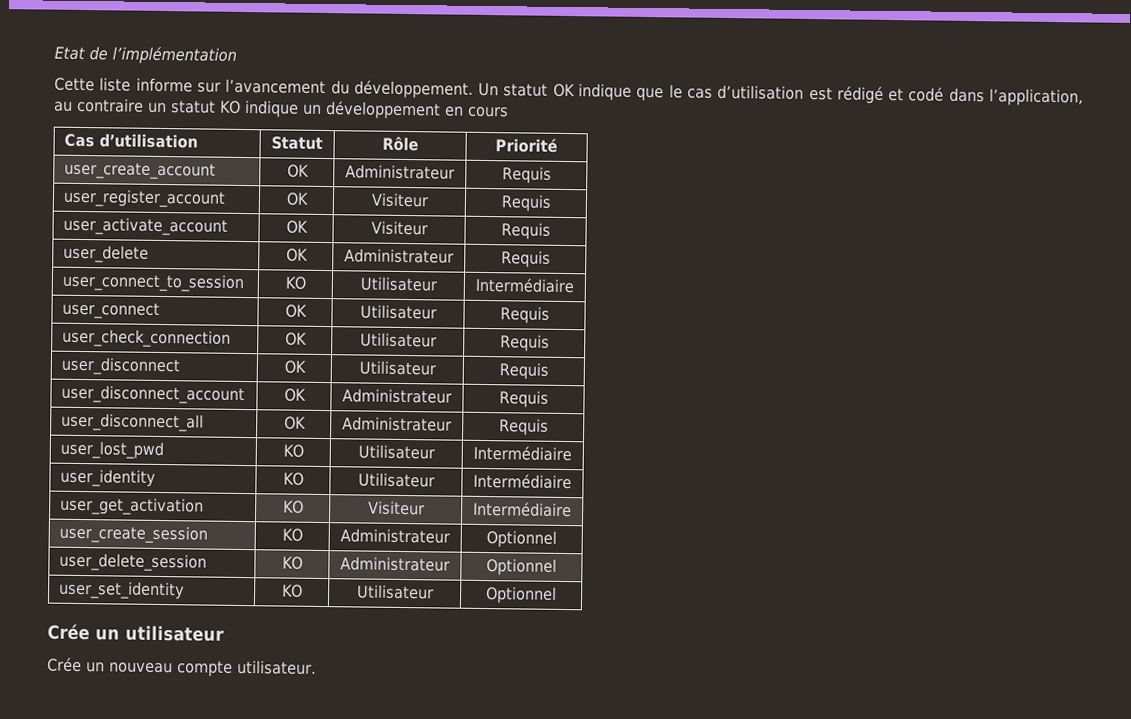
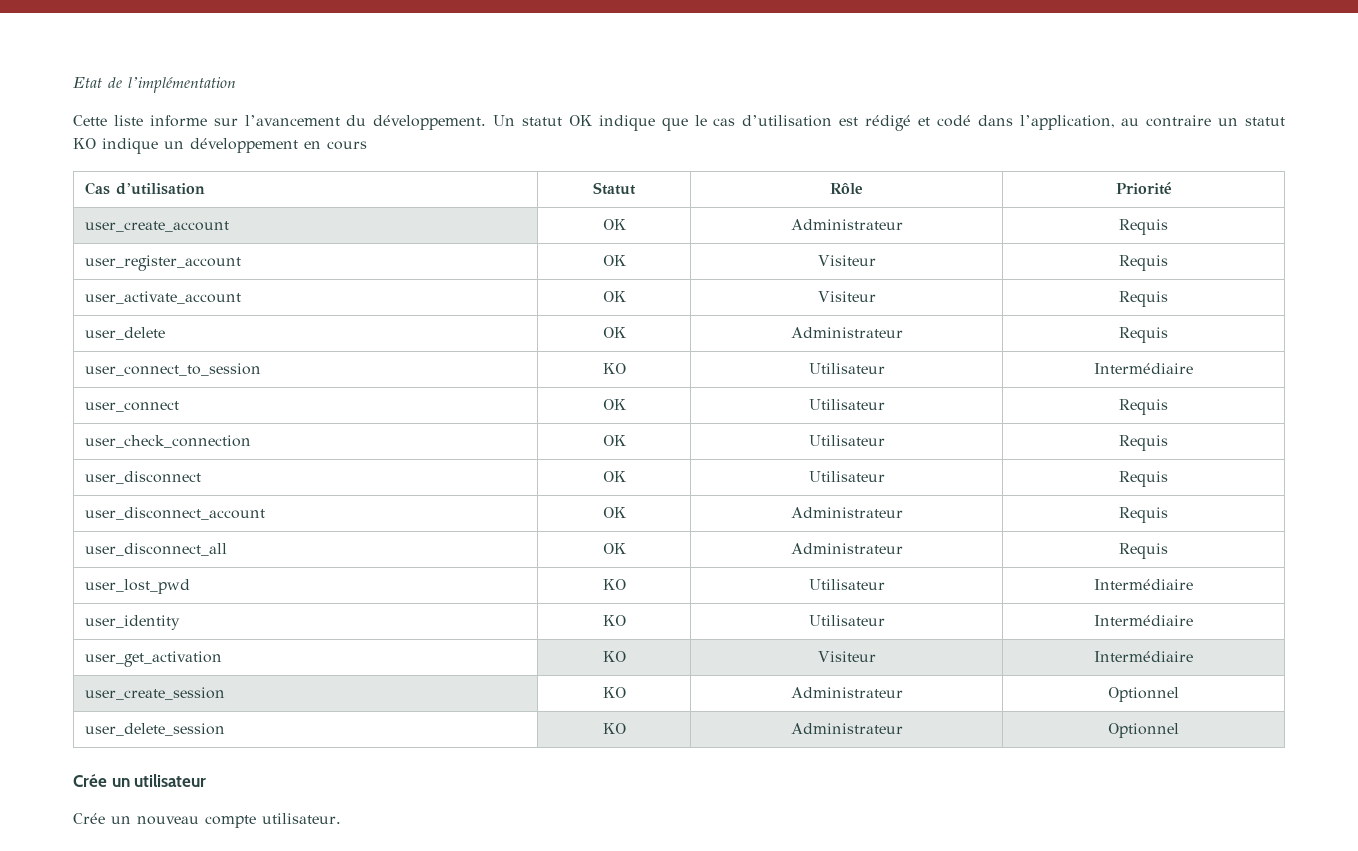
[59,580,186,600] [281,584,303,598] [356,584,434,600] [485,586,557,604] // user_set_identity | KO | Utilisateur | Optionnel -> (1179, 730) none

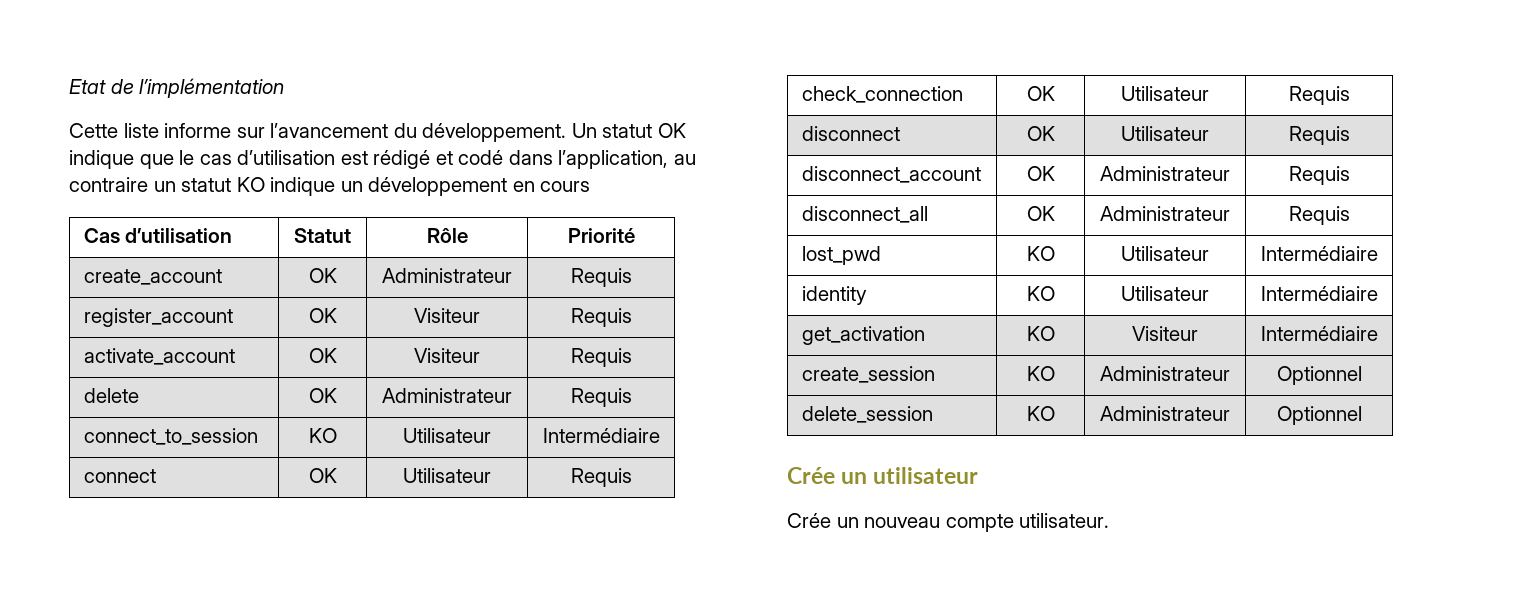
[85,221,230,232] [602,219,626,230] [790,219,903,230] [1119,219,1168,235] [85,255,242,271] [602,255,626,266] [817,255,876,266] [1119,255,1168,271] [85,291,242,304] [602,291,626,302] [817,291,876,302] [1119,291,1168,307] [85,327,166,340] [602,327,626,338] [790,327,903,338] [1119,327,1168,343] [85,363,262,376] [602,363,626,374] [808,363,885,374] [1094,363,1193,374] [85,401,180,412] [602,399,626,410] [808,399,885,410] [1119,399,1168,415] [85,435,252,448] [602,435,626,446] [808,435,885,446] [1119,435,1168,451] [85,471,202,484] [602,471,626,482] [808,471,885,482] [1119,471,1168,487] [85,507,266,520] [602,507,626,518] [790,507,903,518] [1119,507,1168,523] [85,543,228,556] [602,543,626,554] [790,543,903,554] [1119,543,1168,559] [85,579,191,594] [602,579,626,590] [808,579,885,590] [1094,579,1193,590] [85,615,181,630] [602,615,626,626] [808,615,885,626] [1094,615,1193,626] [85,651,223,667] user_create_account | OK | Administrateur | Requis // user_register_account | OK | Visiteur | Requis // user_activate_account | OK | Visiteur | Requis // user_delete | OK | Administrateur | Requis // user_connect_to_session | KO | Utilisateur | Intermédiaire // user_connect | OK | Utilisateur | Requis // user_check_connection | OK | Utilisateur | Requis // user_disconnect | OK | Utilisateur | Requis // user_disconnect_account | OK | Administrateur | Requis // user_disconnect_all | OK | Administrateur | Requis // user_lost_pwd | KO | Utilisateur | Intermédiaire // user_identity | KO | Utilisateur | Intermédiaire // user_get_activation -> [83,269,222,285] [308,268,337,283] [382,268,512,283] [570,268,632,287] [83,308,233,327] [308,308,337,323] [414,308,480,323] [570,308,632,327] [83,348,235,365] [308,348,337,363] [414,348,480,363] [570,348,632,367] [83,388,139,403] [308,388,337,403] [382,388,512,403] [570,388,632,407] [83,428,258,445] [308,428,337,443] [403,428,491,443] [542,428,660,443] [83,469,156,483] [308,468,337,483] [403,468,491,483] [570,468,632,487] [801,86,963,103] [1026,86,1055,101] [1121,86,1209,101] [1288,86,1350,105] [801,126,900,141] [1026,126,1055,141] [1121,126,1209,141] [1288,126,1350,145] [801,166,981,183] [1026,166,1055,181] [1100,166,1230,181] [1288,166,1350,185] [801,206,928,223] [1026,206,1055,221] [1100,206,1230,221] [1288,206,1350,225] [801,246,881,265] [1026,246,1055,261] [1121,246,1209,261] [1260,246,1378,261] [801,286,867,305] [1026,286,1055,301] [1121,286,1209,301] [1260,286,1378,301] [801,326,925,345] create_account | OK | Administrateur | Requis // register_account | OK | Visiteur | Requis // activate_account | OK | Visiteur | Requis // delete | OK | Administrateur | Requis // connect_to_session | KO | Utilisateur | Intermédiaire // connect | OK | Utilisateur | Requis // check_connection | OK | Utilisateur | Requis // disconnect | OK | Utilisateur | Requis // disconnect_account | OK | Administrateur | Requis // disconnect_all | OK | Administrateur | Requis // lost_pwd | KO | Utilisateur | Intermédiaire // identity | KO | Utilisateur | Intermédiaire // get_activation
[85,687,226,700] [602,687,626,698] [790,687,903,698] [1108,687,1179,702] [85,723,226,736] user_create_session | KO | Administrateur | Optionnel // user_delete_session -> [801,366,935,383] [1026,366,1055,381] [1100,366,1230,381] [1276,366,1362,385] [801,406,933,423] create_session | KO | Administrateur | Optionnel // delete_session

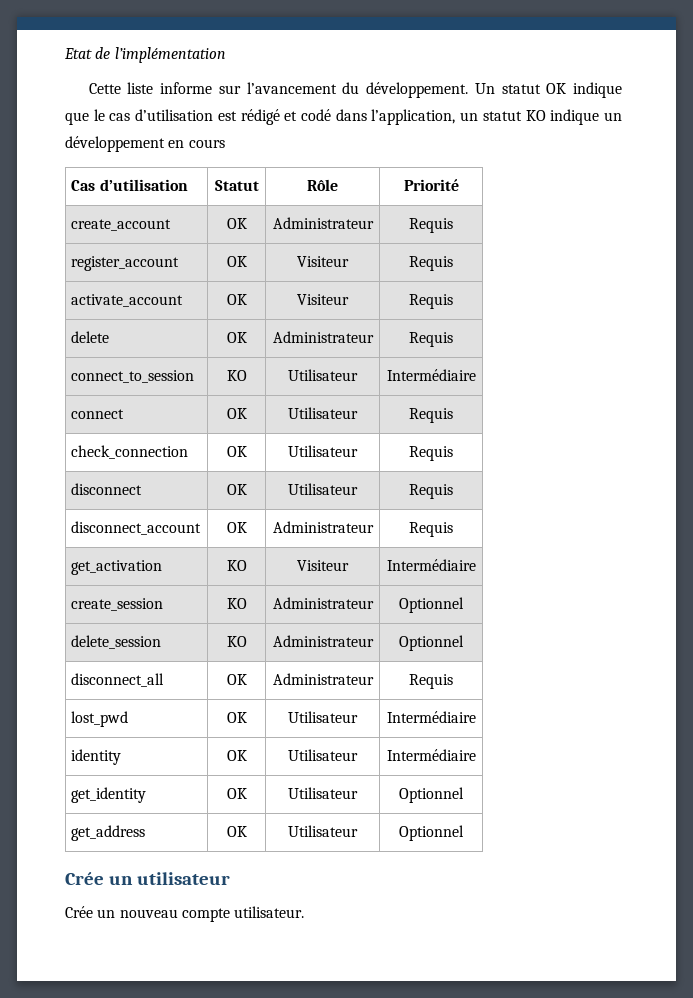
[673,154,696,165] [69,177,148,192] au contraire -> (456, 117) none
[801,206,928,223] [1026,206,1055,221] [1100,206,1230,221] [1288,206,1350,225] [801,246,881,265] [1026,246,1055,261] [1121,246,1209,261] [1260,246,1378,261] [801,286,867,305] [1026,286,1055,301] [1121,286,1209,301] [1260,286,1378,301] // disconnect_all | OK | Administrateur | Requis // lost_pwd | KO | Utilisateur | Intermédiaire // identity | KO | Utilisateur | Intermédiaire -> (453, 529) none
(1362, 415) none -> [71,673,165,687] [226,674,247,685] [272,673,374,685] [409,674,453,689] [71,711,129,727] [226,712,247,723] [288,711,358,723] [386,711,476,723] [71,749,122,765] [226,750,247,761] [288,749,358,761] [386,749,476,761] [71,787,147,803] [226,788,247,799] [288,787,358,799] [399,787,464,803] [71,825,146,841] [226,826,247,837] [288,825,358,837] [399,825,464,841] // disconnect_all | OK | Administrateur | Requis // lost_pwd | OK | Utilisateur | Intermédiaire // identity | OK | Utilisateur | Intermédiaire // get_identity | OK | Utilisateur | Optionnel // get_address | OK | Utilisateur | Optionnel

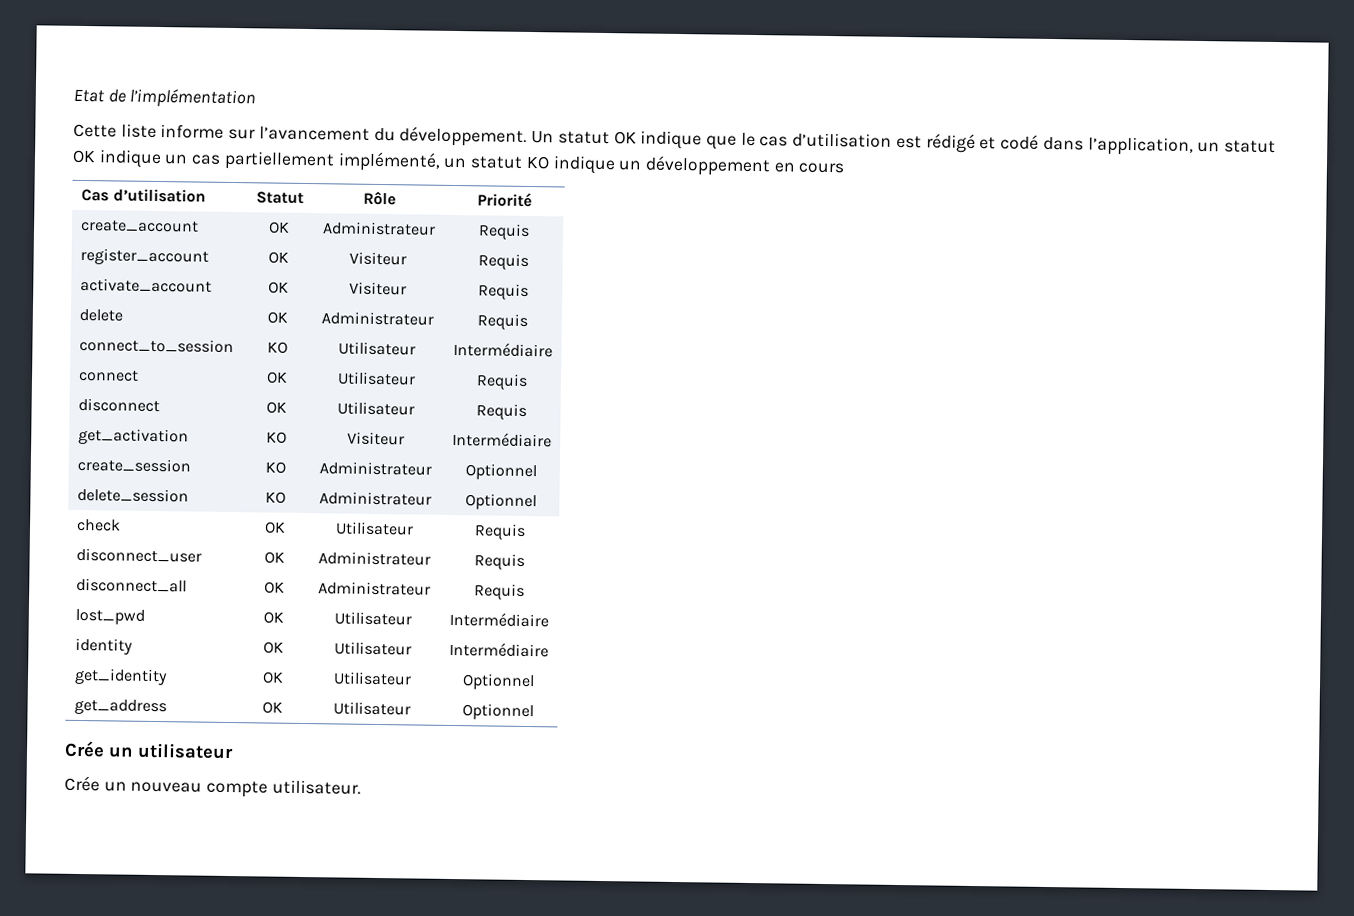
(522, 116) none -> [72,149,524,172] OK indique un cas partiellement implémenté, un statut
[71,445,189,459] [226,446,247,457] [288,445,358,457] [409,446,453,461] // check_connection | OK | Utilisateur | Requis -> (528, 381) none
[71,521,202,535] [226,522,247,533] [272,521,374,533] [409,522,453,537] // disconnect_account | OK | Administrateur | Requis -> (527, 411) none
(464, 643) none -> [76,518,122,532] [264,521,286,534] [335,521,414,536] [474,523,526,540] [76,547,203,563] [264,551,285,564] [317,551,431,566] [474,553,525,570] // check | OK | Utilisateur | Requis // disconnect_user | OK | Administrateur | Requis

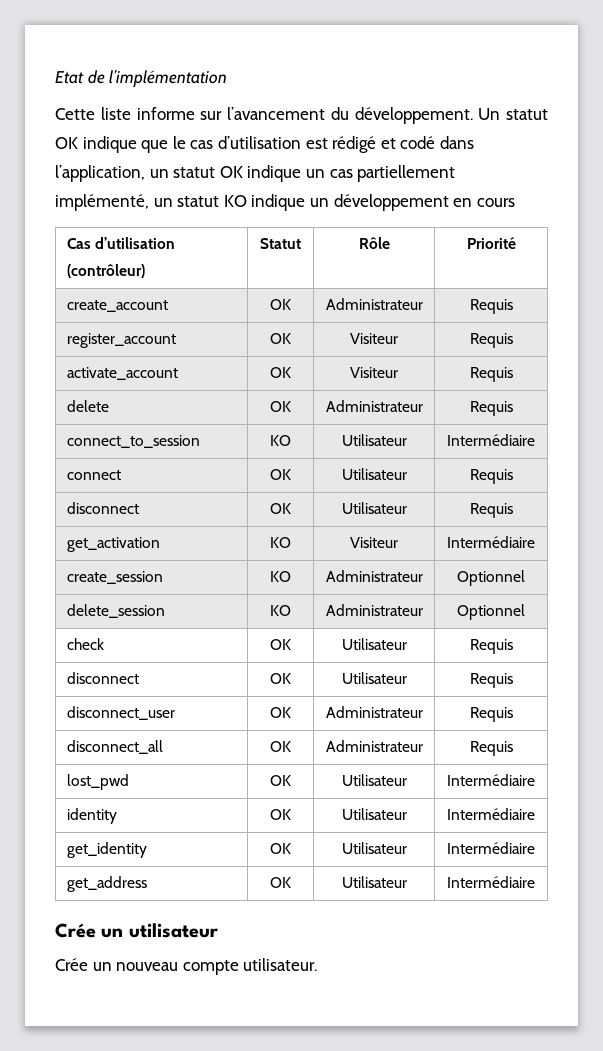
(206, 195) none -> [66,264,145,278] (contrôleur)
(526, 531) none -> [66,672,139,684] [270,673,291,684] [341,672,407,684] [469,673,513,688] // disconnect | OK | Utilisateur | Requis
[461,673,535,691] Optionnel -> [447,842,535,854] Intermédiaire
[461,703,534,721] Optionnel -> [447,876,535,888] Intermédiaire

